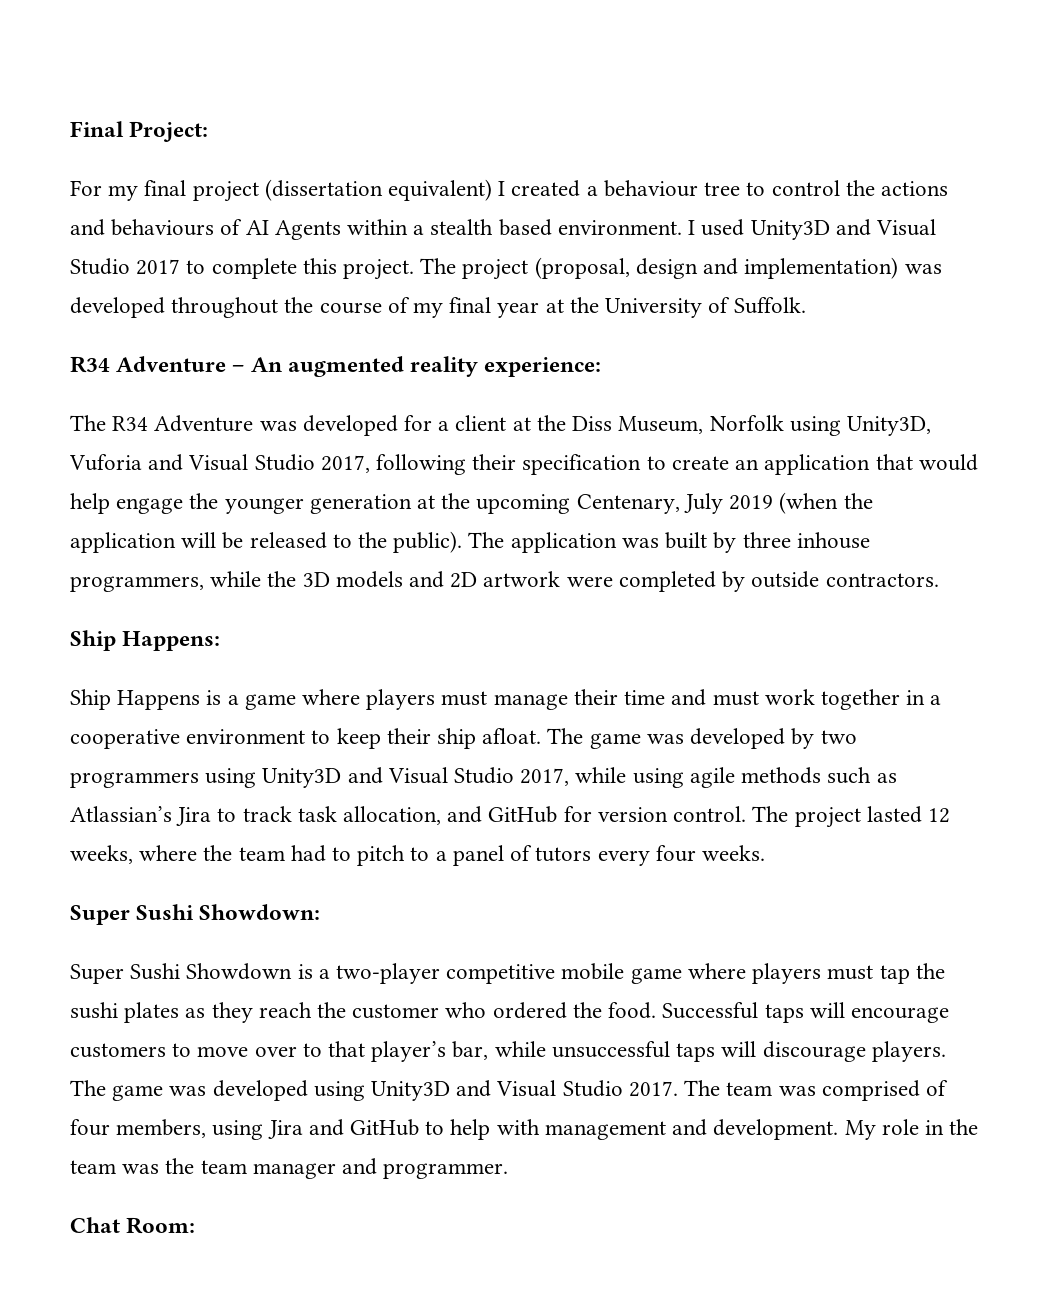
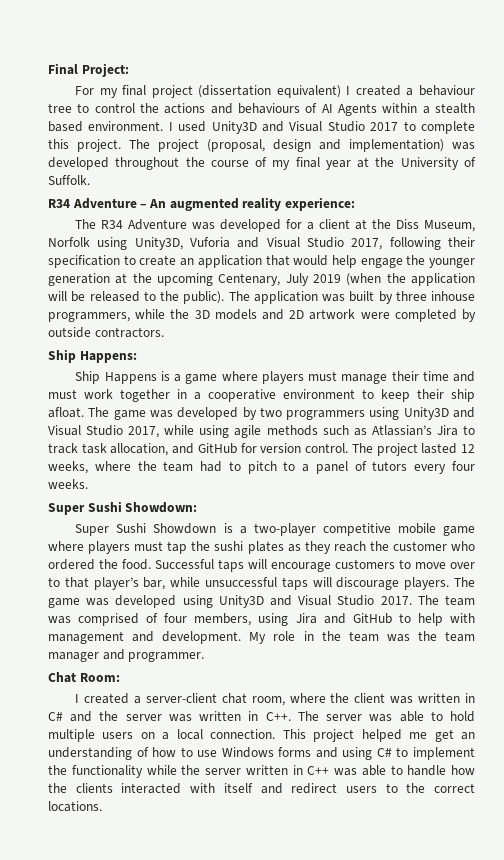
(196, 1225) none -> [75,693,475,706] [48,711,475,722] [48,729,475,742] [48,747,476,760] [48,765,475,778] [48,783,475,794] [48,801,102,812] // I created a server-client chat room, where the client was written in C# and the server was written in C++. The server was able to hold multiple users on a local connection. This project helped me get an understanding of how to use Windows forms and using C# to implement the functionality while the server written in C++ was able to handle how the clients interacted with itself and redirect users to the correct locations.

